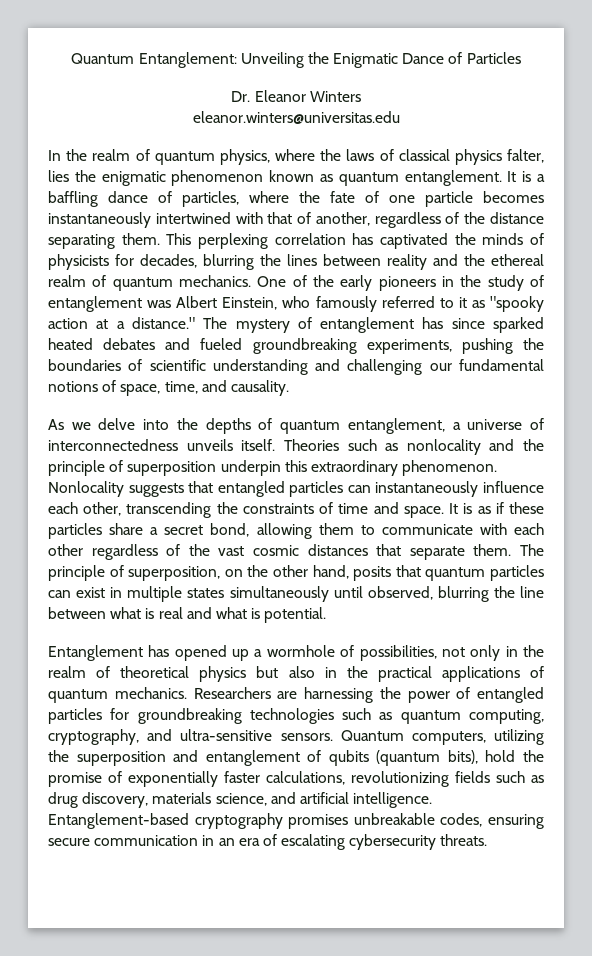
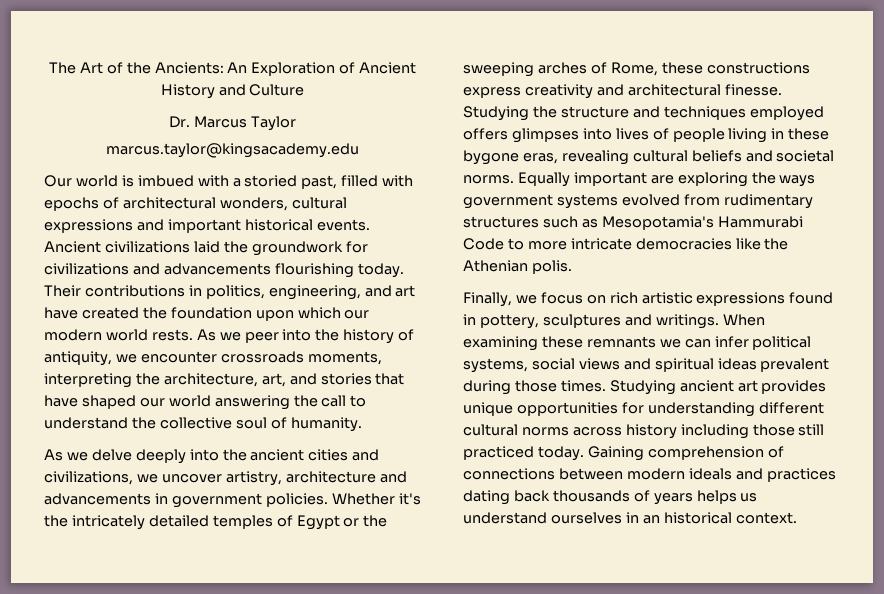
[71,52,521,68] [231,90,361,102] [192,111,400,124] [48,149,545,165] [48,170,545,186] [48,191,544,207] [48,212,544,228] [48,233,544,249] [48,254,544,270] [48,275,544,291] [48,296,545,312] [48,317,544,333] [48,338,544,354] [48,359,544,375] [48,380,289,396] Quantum Entanglement: Unveiling the Enigmatic Dance of Particles // Dr. Eleanor Winters // eleanor.winters@universitas.edu // In the realm of quantum physics, where the laws of classical physics falter, lies the enigmatic phenomenon known as quantum entanglement. It is a baffling dance of particles, where the fate of one particle becomes instantaneously intertwined with that of another, regardless of the distance separating them. This perplexing correlation has captivated the minds of physicists for decades, blurring the lines between reality and the ethereal realm of quantum mechanics. One of the early pioneers in the study of entanglement was Albert Einstein, who famously referred to it as "spooky action at a distance." The mystery of entanglement has since sparked heated debates and fueled groundbreaking experiments, pushing the boundaries of scientific understanding and challenging our fundamental notions of space, time, and causality. -> [48,62,417,76] [160,84,305,99] [169,116,296,131] [106,143,359,158] [44,175,414,189] [44,197,347,211] [44,219,370,233] [44,241,368,256] [44,263,404,278] [44,285,416,300] [44,307,370,321] [44,329,415,344] [44,351,382,366] [44,373,405,388] [44,395,367,410] [44,417,362,432] The Art of the Ancients: An Exploration of Ancient History and Culture // Dr. Marcus Taylor // marcus.taylor@kingsacademy.edu // Our world is imbued with a storied past, filled with epochs of architectural wonders, cultural expressions and important historical events. Ancient civilizations laid the groundwork for civilizations and advancements flourishing today. Their contributions in politics, engineering, and art have created the foundation upon which our modern world rests. As we peer into the history of antiquity, we encounter crossroads moments, interpreting the architecture, art, and stories that have shaped our world answering the call to understand the collective soul of humanity.
[143,418,544,434] [48,439,544,455] [48,460,498,476] [48,481,544,497] [48,502,544,518] [48,523,545,539] [48,544,544,560] [48,565,545,581] [48,586,545,602] [48,607,327,623] [48,645,545,661] [48,666,545,682] [48,687,544,703] [48,708,544,724] [48,729,544,745] [48,750,544,766] [48,771,544,787] [48,792,433,808] [48,813,544,829] [48,834,488,850] into the depths of quantum entanglement, a universe of interconnectedness unveils itself. Theories such as nonlocality and the principle of superposition underpin this extraordinary phenomenon. Nonlocality suggests that entangled particles can instantaneously influence each other, transcending the constraints of time and space. It is as if these particles share a secret bond, allowing them to communicate with each other regardless of the vast cosmic distances that separate them. The principle of superposition, on the other hand, posits that quantum particles can exist in multiple states simultaneously until observed, blurring the line between what is real and what is potential. // Entanglement has opened up a wormhole of possibilities, not only in the realm of theoretical physics but also in the practical applications of quantum mechanics. Researchers are harnessing the power of entangled particles for groundbreaking technologies such as quantum computing, cryptography, and ultra-sensitive sensors. Quantum computers, utilizing the superposition and entanglement of qubits (quantum bits), hold the promise of exponentially faster calculations, revolutionizing fields such as drug discovery, materials science, and artificial intelligence. Entanglement-based cryptography promises unbreakable codes, ensuring secure communication in an era of escalating cybersecurity threats. -> [135,449,380,464] [44,471,407,486] [44,493,421,508] [44,515,388,530] [463,62,810,77] [463,84,782,99] [463,106,824,121] [463,128,830,143] [463,150,835,165] [463,172,816,187] [463,194,813,209] [463,216,803,230] [463,238,789,250] [463,260,572,274] [463,292,834,307] [463,314,765,329] [463,336,812,351] [463,358,830,373] [463,380,827,395] [463,402,824,417] [463,424,825,439] [463,446,784,461] [463,468,836,482] [463,490,758,505] [463,512,797,524] deeply into the ancient cities and civilizations, we uncover artistry, architecture and advancements in government policies. Whether it's the intricately detailed temples of Egypt or the sweeping arches of Rome, these constructions express creativity and architectural finesse. Studying the structure and techniques employed offers glimpses into lives of people living in these bygone eras, revealing cultural beliefs and societal norms. Equally important are exploring the ways government systems evolved from rudimentary structures such as Mesopotamia's Hammurabi Code to more intricate democracies like the Athenian polis. // Finally, we focus on rich artistic expressions found in pottery, sculptures and writings. When examining these remnants we can infer political systems, social views and spiritual ideas prevalent during those times. Studying ancient art provides unique opportunities for understanding different cultural norms across history including those still practiced today. Gaining comprehension of connections between modern ideals and practices dating back thousands of years helps us understand ourselves in an historical context.

